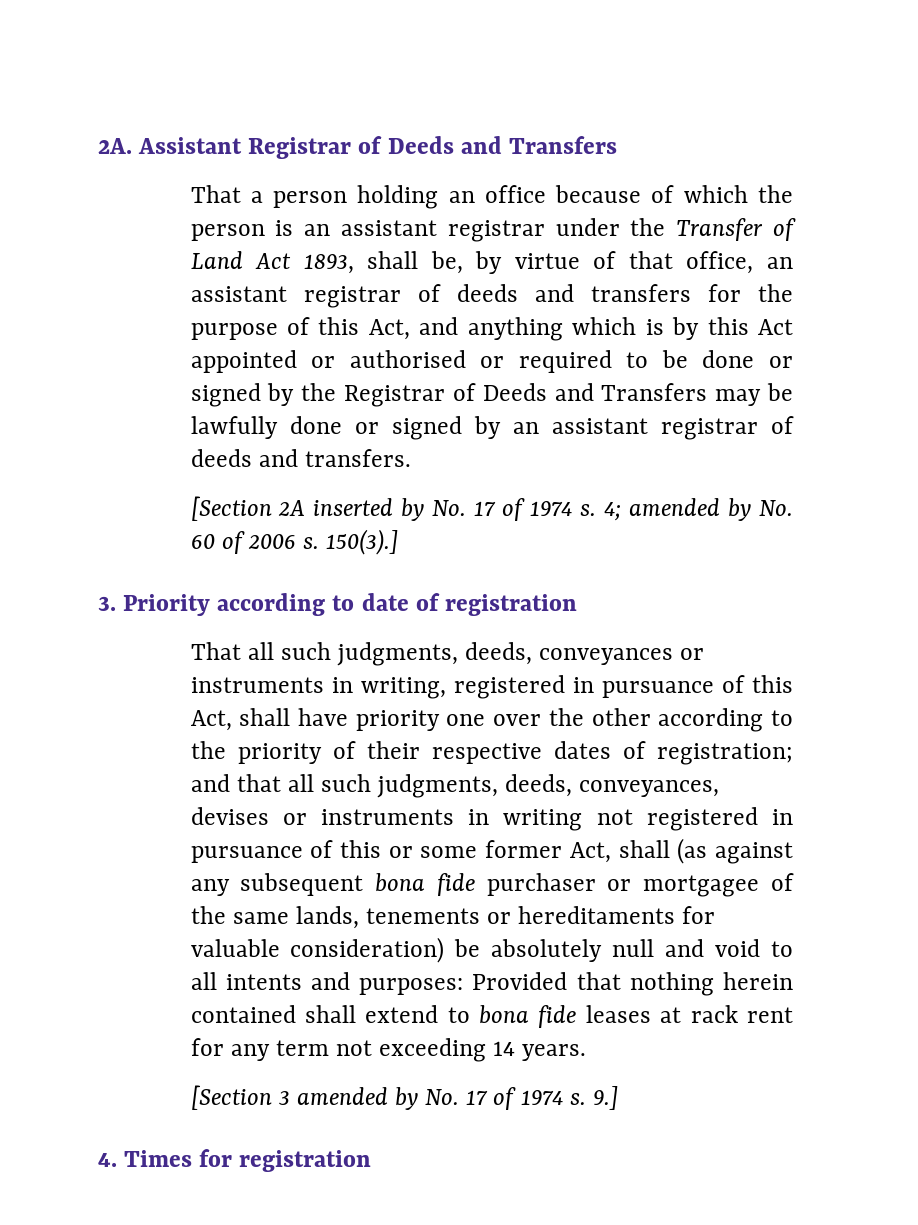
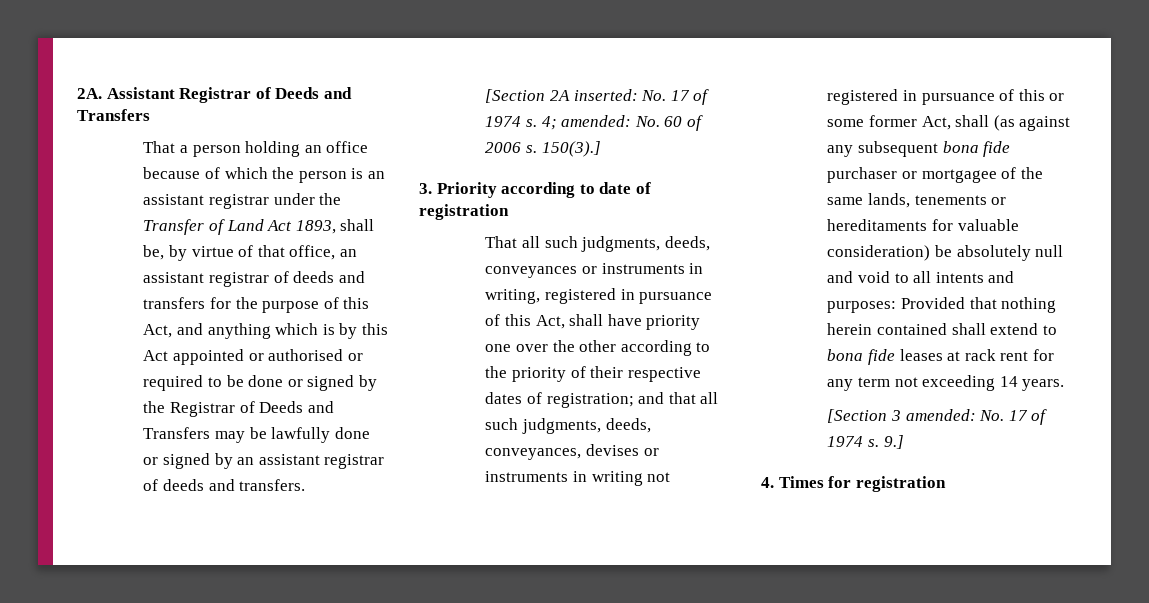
[313,498,425,521] inserted by -> [573,89,638,101] inserted:
[629,498,752,521] amended by -> [561,115,632,127] amended:
[296,1087,418,1110] amended by -> [905,409,976,421] amended:

